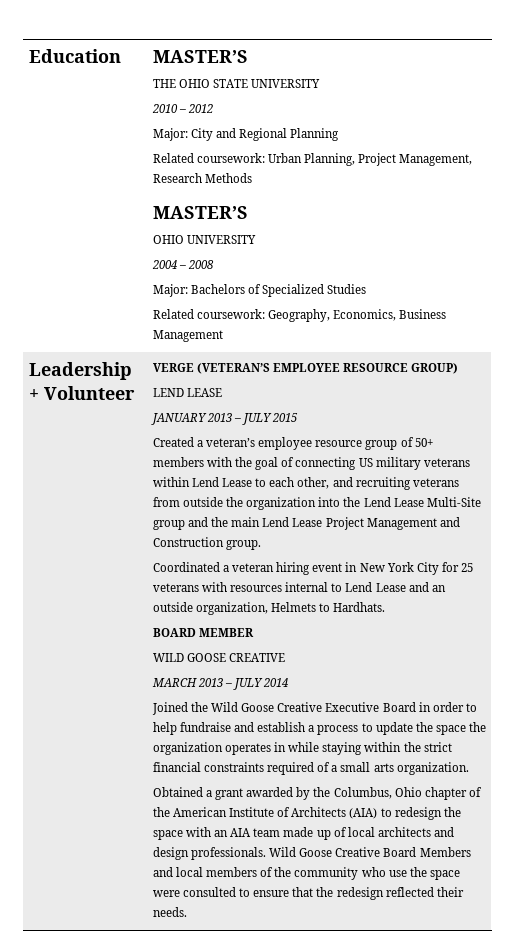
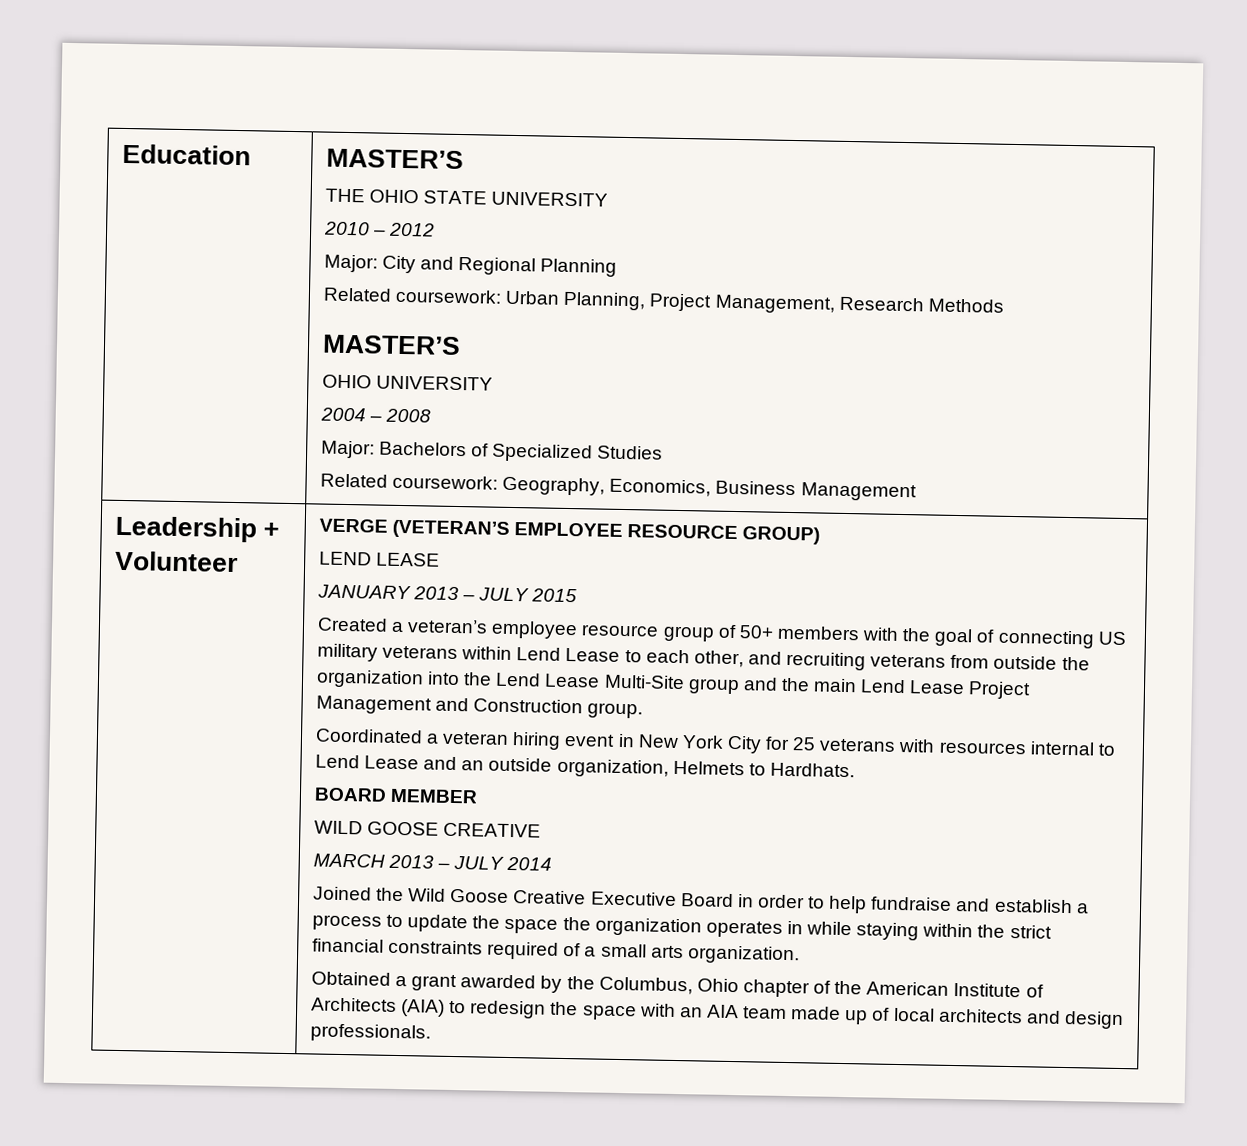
[269,847,471,857] [152,867,460,880] [152,887,464,900] [152,907,187,917] Wild Goose Creative Board Members and local members of the community who use the space were consulted to ensure that the redesign reflected their needs. -> (431, 1033) none

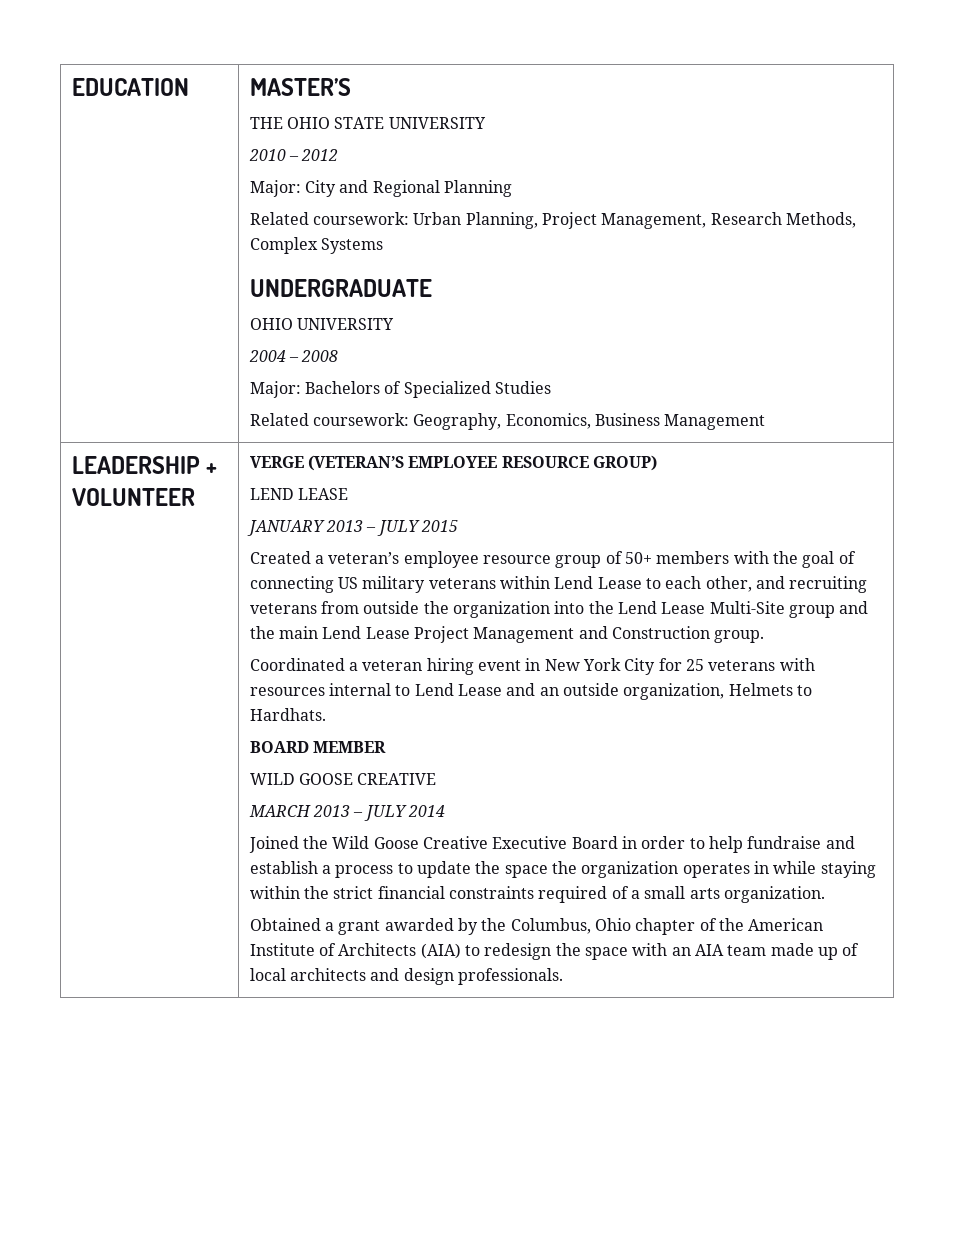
[121,143,251,166] Education -> [71,78,189,96] EDUCATION
[927,298,1004,313] [321,334,461,356] Methods // MASTER’S -> [785,212,856,228] [249,237,384,254] [249,279,432,297] Methods, Complex Systems // UNDERGRADUATE
[114,515,280,543] [113,550,238,573] Leadership + Volunteer -> [71,456,218,474] [71,488,195,506] LEADERSHIP + VOLUNTEER

